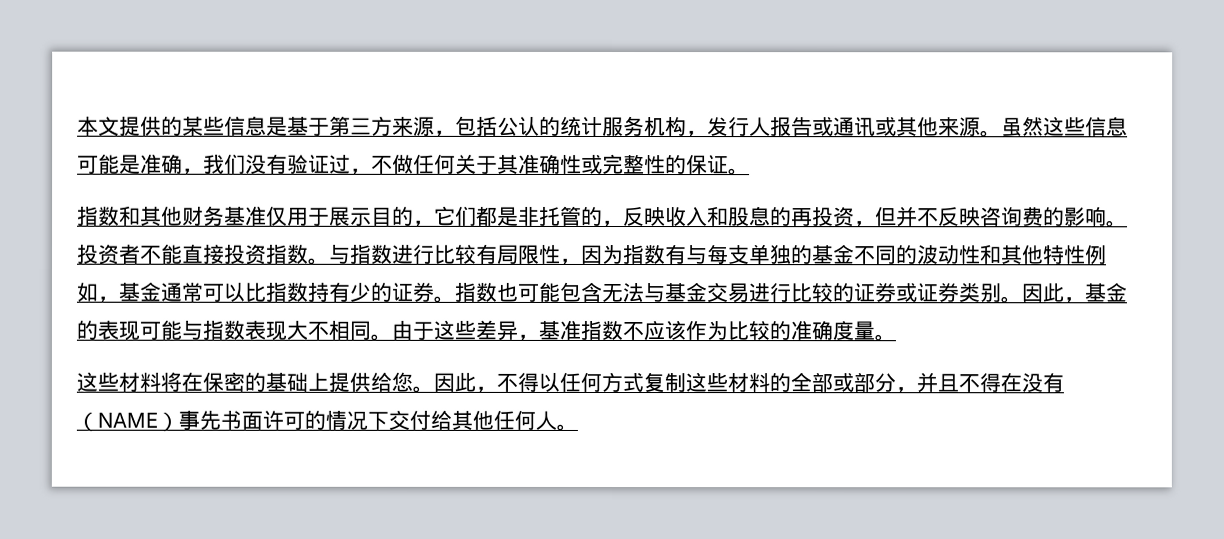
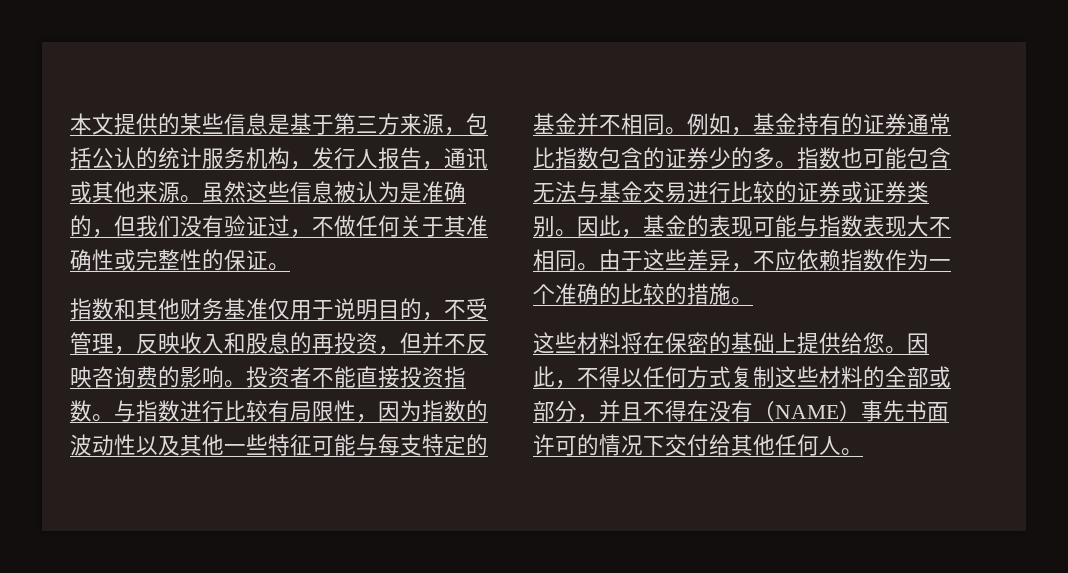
[812,116,834,137] 或 -> [422,161,444,170] ，
[77,153,204,175] 可能是准确， -> [334,181,466,203] [70,215,136,238] 被认为是准确的，但
[329,205,603,227] 展示目的，它们都是非托管的 -> [334,298,488,321] [70,332,114,354] 说明目的，不受管理
[665,244,1107,266] [76,281,434,303] 有与每支单独的基金不同的波动性和其他特性例如，基金通常可以比指数持有少的证券 -> [466,400,488,422] [70,434,488,456] [533,113,951,136] [533,147,775,169] 的波动性以及其他一些特征可能与每支特定的基金并不相同。例如，基金持有的证券通常比指数包含的证券少的多
[538,319,875,341] 基准指数不应该作为比较的准确度量 -> [753,249,951,271] [533,283,731,305] 不应依赖指数作为一个准确的比较的措施

